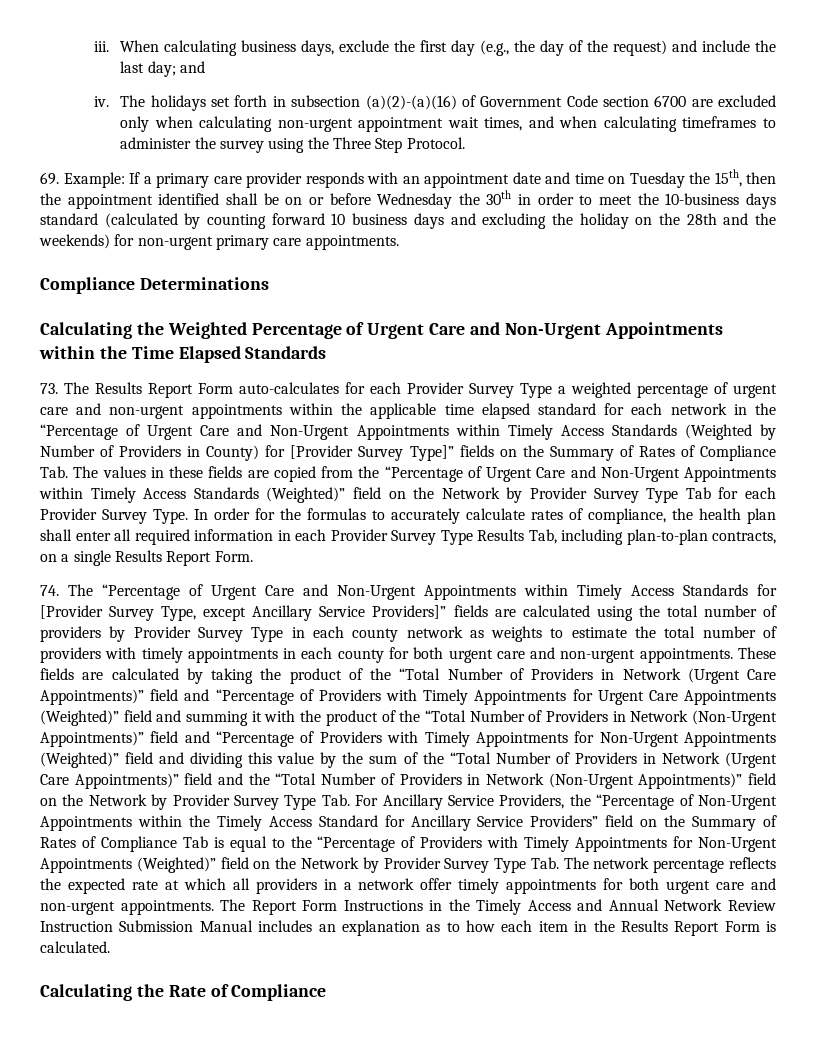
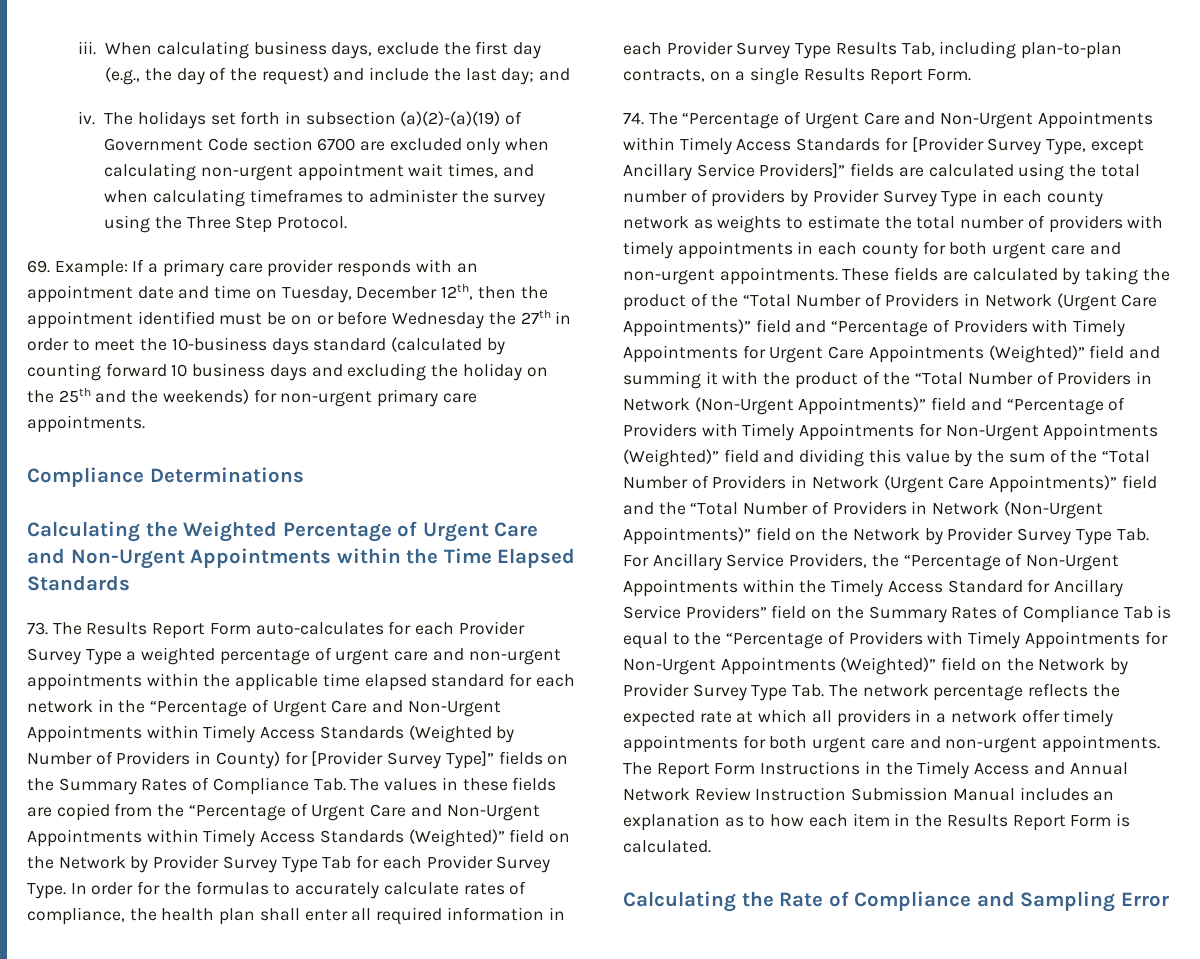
[365,95,457,110] (a)(2)-(a)(16) -> [400,111,501,126] (a)(2)-(a)(19)
[629,169,742,188] Tuesday the 15th, -> [281,283,474,303] Tuesday, December 12th,
[225,193,258,205] shall -> [219,313,263,325] must
[486,190,512,205] 30th -> [520,309,551,324] 27th
[686,213,717,225] 28th -> [58,387,91,403] 25th
[619,445,634,457] of -> (137, 786) none
[763,815,778,827] of -> (947, 614) none
(327, 992) none -> [976,891,1169,912] and Sampling Error

